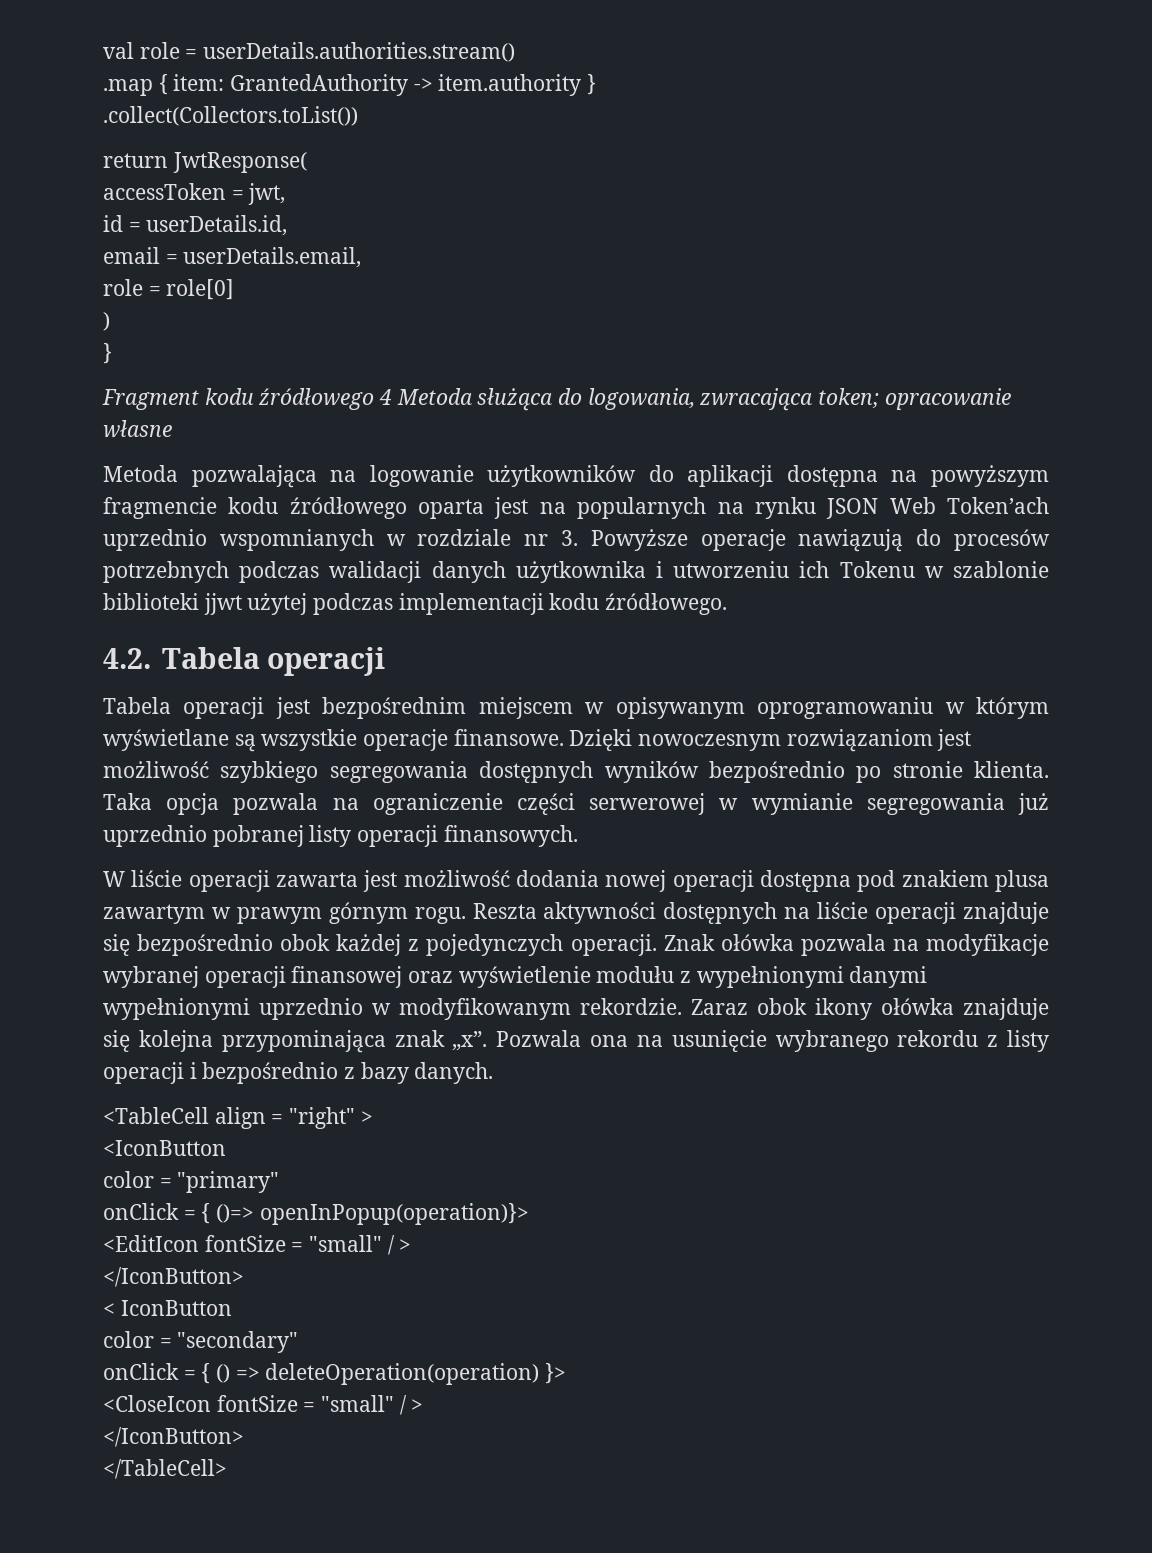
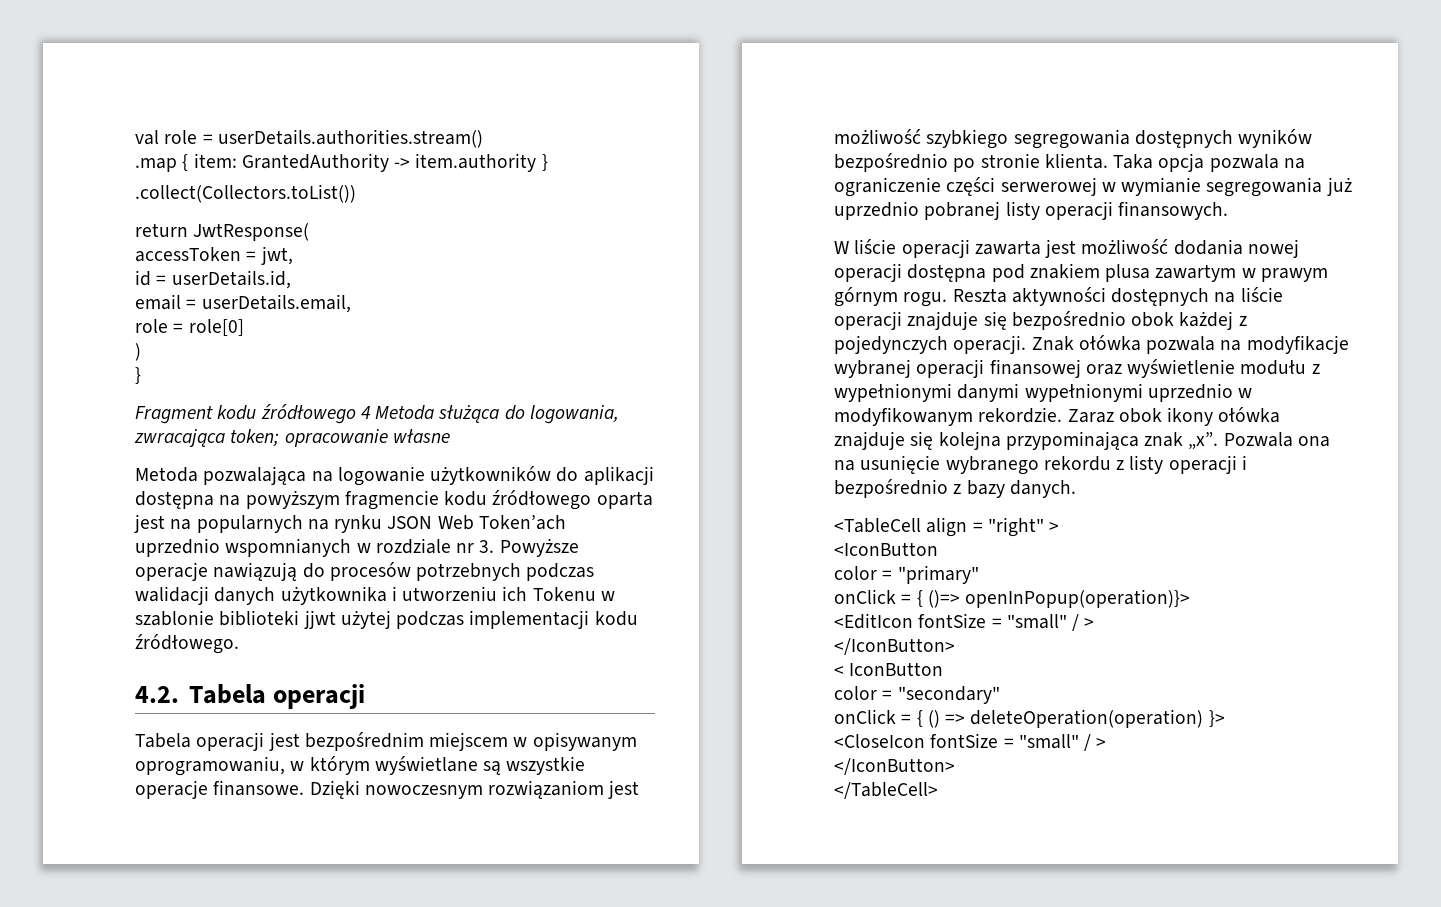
[757,697,934,719] oprogramowaniu -> [135,756,285,776] oprogramowaniu,

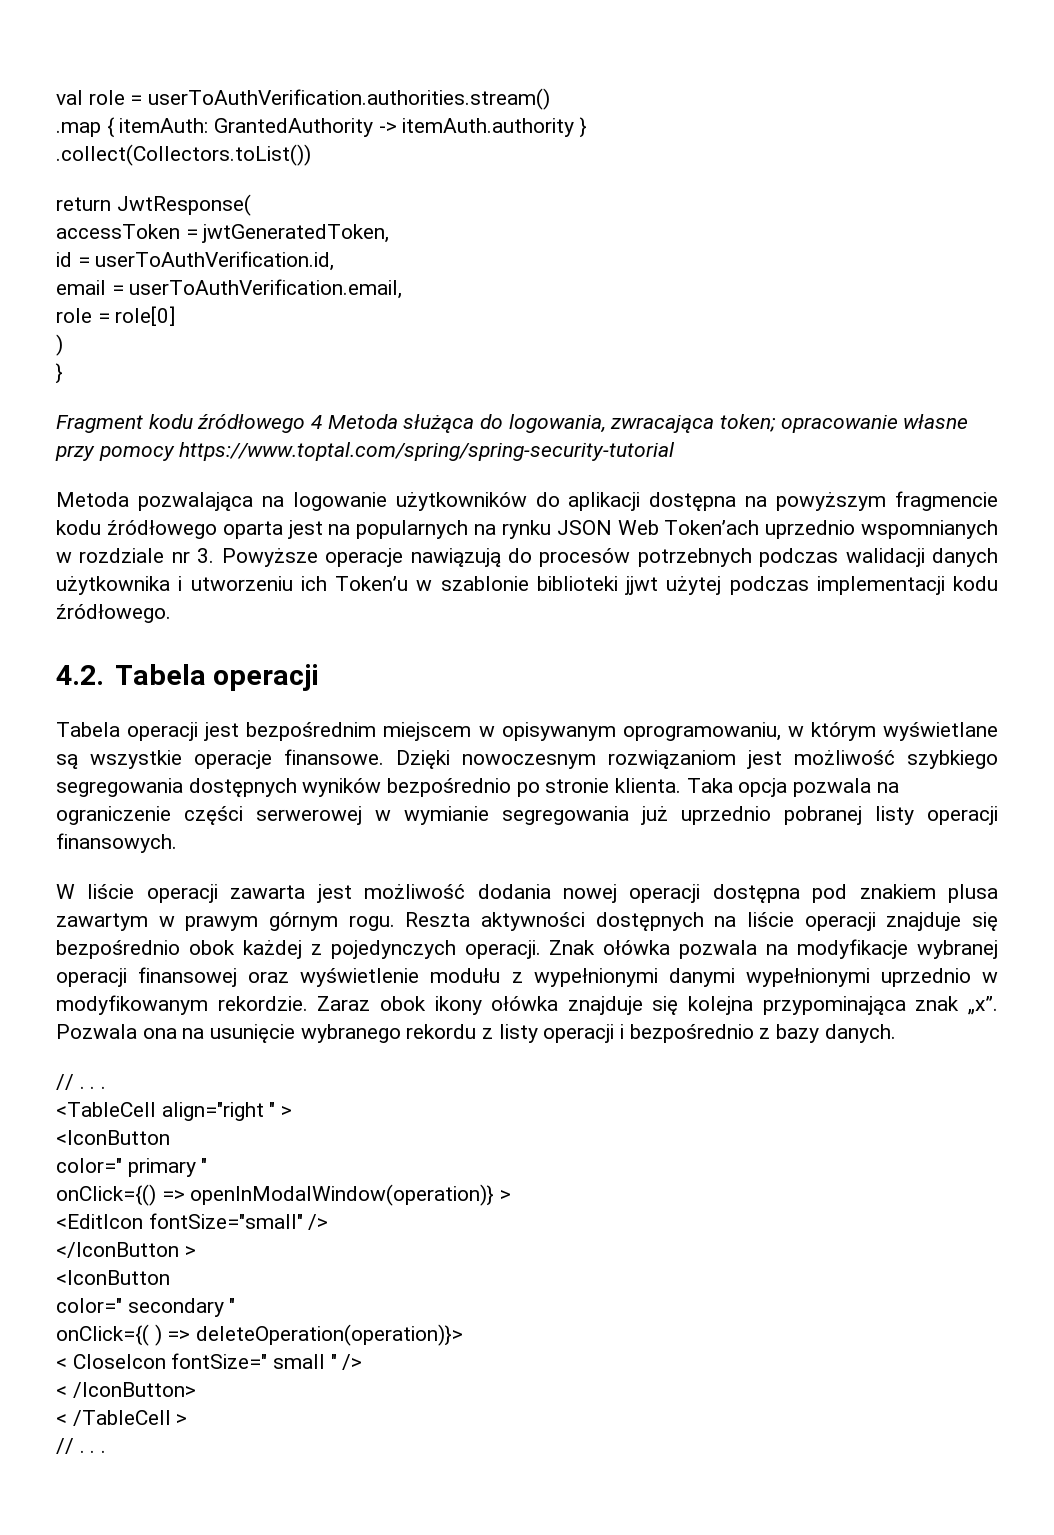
[217,129,483,148] userDetails.authorities.stream() -> [148,88,551,110] userToAuthVerification.authorities.stream()
[193,153,237,168] item: -> [119,118,209,133] itemAuth:
[415,153,537,172] item.authority -> [402,118,575,137] itemAuth.authority
[260,246,293,265] jwt, -> [202,224,390,243] jwtGeneratedToken,
[171,270,291,289] userDetails.id, -> [95,251,335,271] userToAuthVerification.id,
[201,294,351,313] userDetails.email, -> [129,279,403,299] userToAuthVerification.email,
(450, 436) none -> [55,442,676,461] przy pomocy https://www.toptal.com/spring/spring-security-tutorial
[532,587,596,601] Tokenu -> [335,576,408,591] Token’u
[834,517,1060,537] [834,542,938,556] [834,565,979,584] [834,589,1191,608] [834,613,1095,631] [834,638,955,655] [834,662,944,676] [834,686,1000,704] [834,709,1225,728] [834,733,1107,751] [834,758,955,775] [834,782,938,799] <TableCell align = "right" > // <IconButton // color = "primary" // onClick = { ()=> openInPopup(operation)}> // <EditIcon fontSize = "small" / > // </IconButton> // < IconButton // color = "secondary" // onClick = { () => deleteOperation(operation) }> // <CloseIcon fontSize = "small" / > // </IconButton> // </TableCell> -> [56,1074,107,1090] [56,1102,293,1121] [56,1130,170,1145] [56,1158,208,1177] [56,1184,512,1206] [56,1213,329,1230] [56,1242,196,1258] [56,1270,170,1285] [56,1298,236,1317] [56,1324,464,1346] [56,1353,363,1370] [56,1382,196,1398] [56,1410,188,1426] [56,1438,107,1454] // . . . // <TableCell align="right " > // <IconButton // color=" primary " // onClick={() => openInModalWindow(operation)} > // <EditIcon fontSize="small" /> // </IconButton > // <IconButton // color=" secondary " // onClick={( ) => deleteOperation(operation)}> // < CloseIcon fontSize=" small " /> // < /IconButton> // < /TableCell > // // . . .

